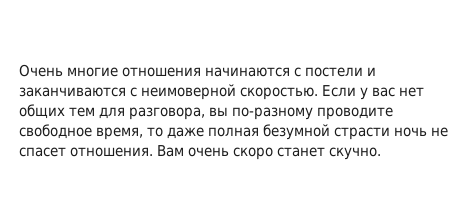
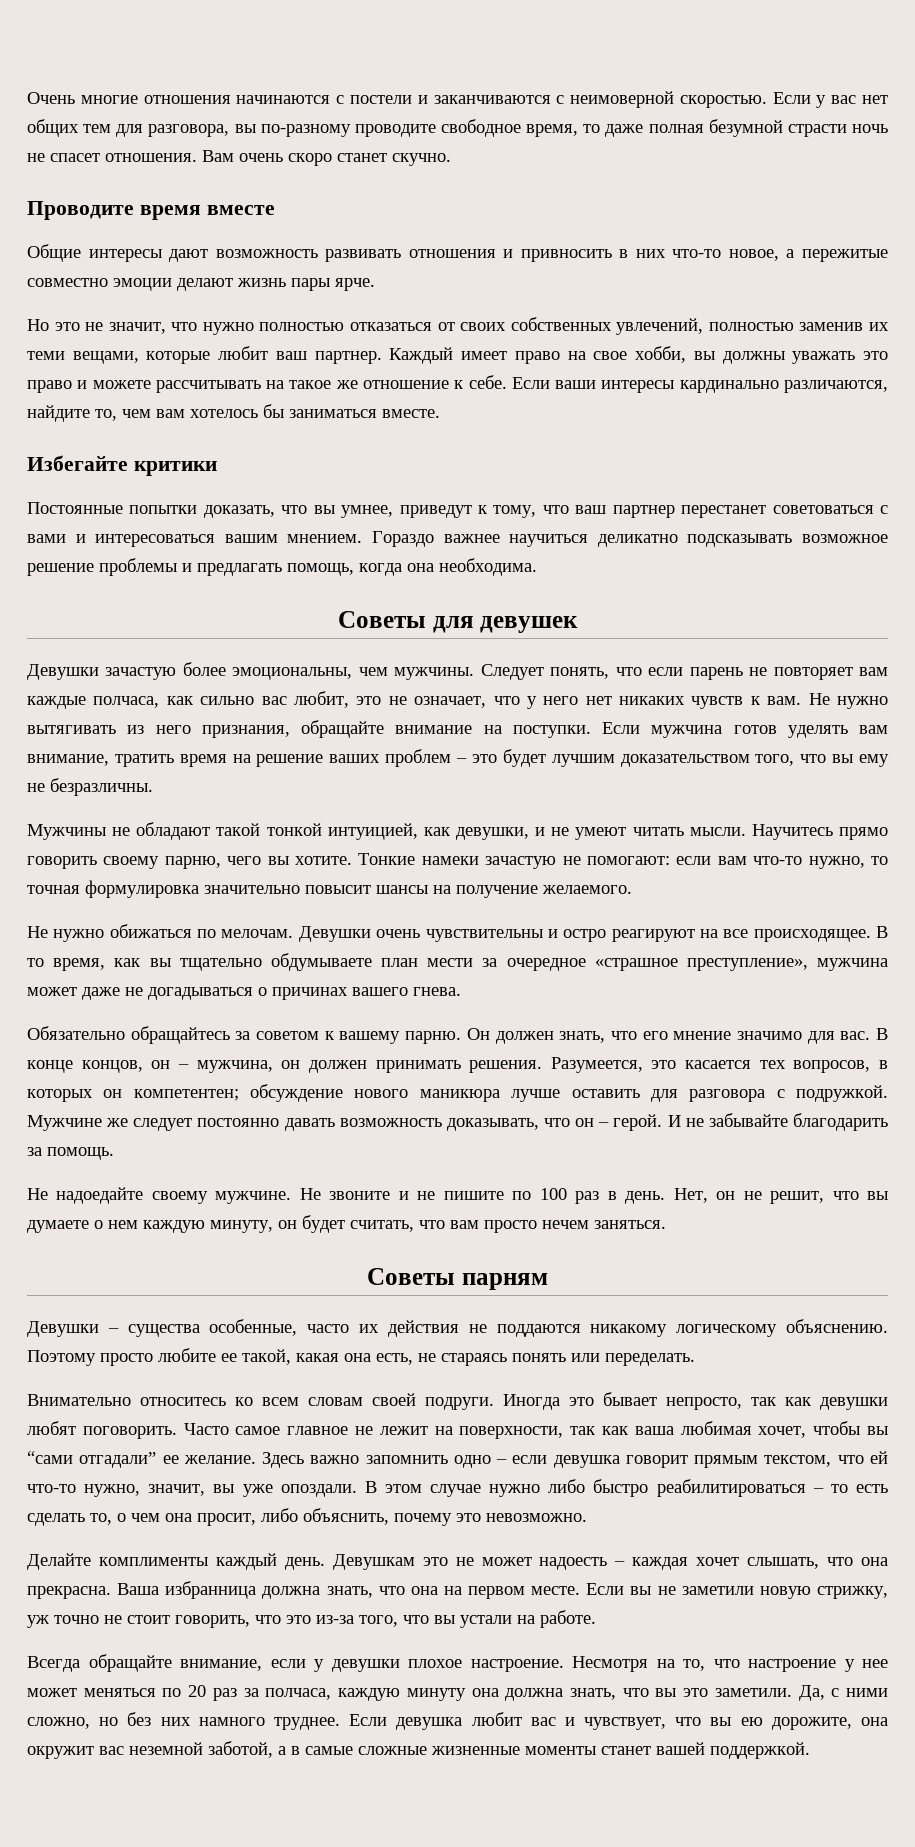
(382, 153) none -> [27,201,275,220] [27,244,889,262] [27,278,375,291] [27,317,889,335] [27,346,889,364] [27,375,889,393] [27,404,440,422] [27,455,217,476] [27,502,889,518] [27,531,889,547] [27,558,537,576] [337,611,579,633] [27,662,888,680] [27,691,889,709] [27,720,888,738] [27,749,890,767] [27,778,153,796] [27,822,888,840] [27,853,888,869] [27,880,632,898] [27,924,889,942] [27,953,888,971] [27,987,461,1000] [27,1026,888,1044] [27,1057,888,1073] [27,1084,889,1102] [27,1113,888,1131] [27,1147,114,1160] [27,1187,889,1204] [27,1215,666,1233] [367,1268,548,1290] [27,1319,889,1337] [27,1348,695,1366] [27,1392,888,1410] [27,1421,888,1439] [27,1451,888,1468] [27,1479,888,1497] [27,1508,587,1526] [27,1553,889,1570] [27,1581,888,1599] [27,1610,596,1628] [27,1654,888,1672] [27,1685,888,1701] [27,1712,888,1730] [27,1741,810,1759] // Проводите время вместе // Общие интересы дают возможность развивать отношения и привносить в них что-то новое, а пережитые совместно эмоции делают жизнь пары ярче. // Но это не значит, что нужно полностью отказаться от своих собственных увлечений, полностью заменив их теми вещами, которые любит ваш партнер. Каждый имеет право на свое хобби, вы должны уважать это право и можете рассчитывать на такое же отношение к себе. Если ваши интересы кардинально различаются, найдите то, чем вам хотелось бы заниматься вместе. // Избегайте критики // Постоянные попытки доказать, что вы умнее, приведут к тому, что ваш партнер перестанет советоваться с вами и интересоваться вашим мнением. Гораздо важнее научиться деликатно подсказывать возможное решение проблемы и предлагать помощь, когда она необходима. // Советы для девушек // Девушки зачастую более эмоциональны, чем мужчины. Следует понять, что если парень не повторяет вам каждые полчаса, как сильно вас любит, это не означает, что у него нет никаких чувств к вам. Не нужно вытягивать из него признания, обращайте внимание на поступки. Если мужчина готов уделять вам внимание, тратить время на решение ваших проблем – это будет лучшим доказательством того, что вы ему не безразличны. // Мужчины не обладают такой тонкой интуицией, как девушки, и не умеют читать мысли. Научитесь прямо говорить своему парню, чего вы хотите. Тонкие намеки зачастую не помогают: если вам что-то нужно, то точная формулировка значительно повысит шансы на получение желаемого. // Не нужно обижаться по мелочам. Девушки очень чувствительны и остро реагируют на все происходящее. В то время, как вы тщательно обдумываете план мести за очередное «страшное преступление», мужчина может даже не догадываться о причинах вашего гнева. // Обязательно обращайтесь за советом к вашему парню. Он должен знать, что его мнение значимо для вас. В конце концов, он – мужчина, он должен принимать решения. Разумеется, это касается тех вопросов, в которых он компетентен; обсуждение нового маникюра лучше оставить для разговора с подружкой. Мужчине же следует постоянно давать возможность доказывать, что он – герой. И не забывайте благодарить за помощь. // Не надоедайте своему мужчине. Не звоните и не пишите по 100 раз в день. Нет, он не решит, что вы думаете о нем каждую минуту, он будет считать, что вам просто нечем заняться. // Советы парням // Девушки – существа особенные, часто их действия не поддаются никакому логическому объяснению. Поэтому просто любите ее такой, какая она есть, не стараясь понять или переделать. // Внимательно относитесь ко всем словам своей подруги. Иногда это бывает непросто, так как девушки любят поговорить. Часто самое главное не лежит на поверхности, так как ваша любимая хочет, чтобы вы “сами отгадали” ее желание. Здесь важно запомнить одно – если девушка говорит прямым текстом, что ей что-то нужно, значит, вы уже опоздали. В этом случае нужно либо быстро реабилитироваться – то есть сделать то, о чем она просит, либо объяснить, почему это невозможно. // Делайте комплименты каждый день. Девушкам это не может надоесть – каждая хочет слышать, что она прекрасна. Ваша избранница должна знать, что она на первом месте. Если вы не заметили новую стрижку, уж точно не стоит говорить, что это из-за того, что вы устали на работе. // Всегда обращайте внимание, если у девушки плохое настроение. Несмотря на то, что настроение у нее может меняться по 20 раз за полчаса, каждую минуту она должна знать, что вы это заметили. Да, с ними сложно, но без них намного труднее. Если девушка любит вас и чувствует, что вы ею дорожите, она окружит вас неземной заботой, а в самые сложные жизненные моменты станет вашей поддержкой.

